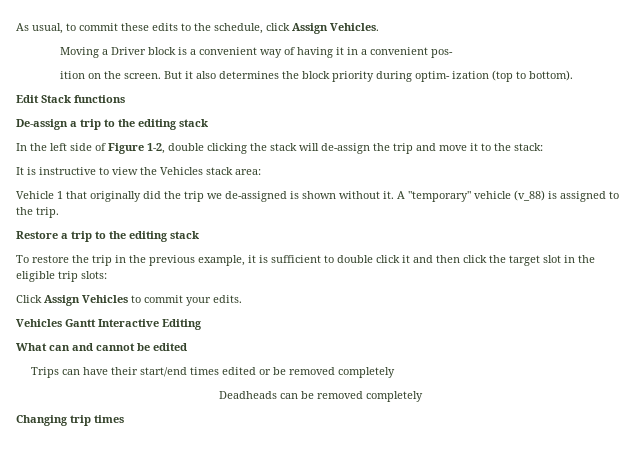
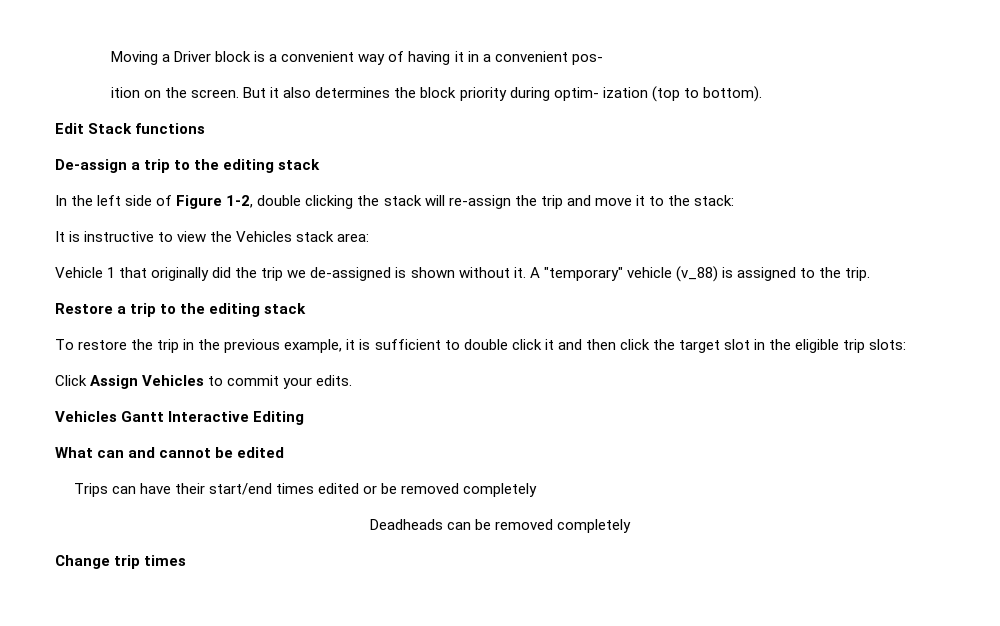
[16,23,379,34] As usual, to commit these edits to the schedule, click Assign Vehicles. // -> (111, 58) none
[321,143,370,154] de-assign -> [448,195,511,209] re-assign
[16,415,68,426] Changing -> [55,555,110,569] Change

